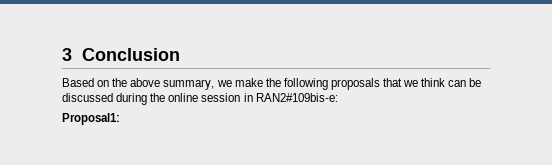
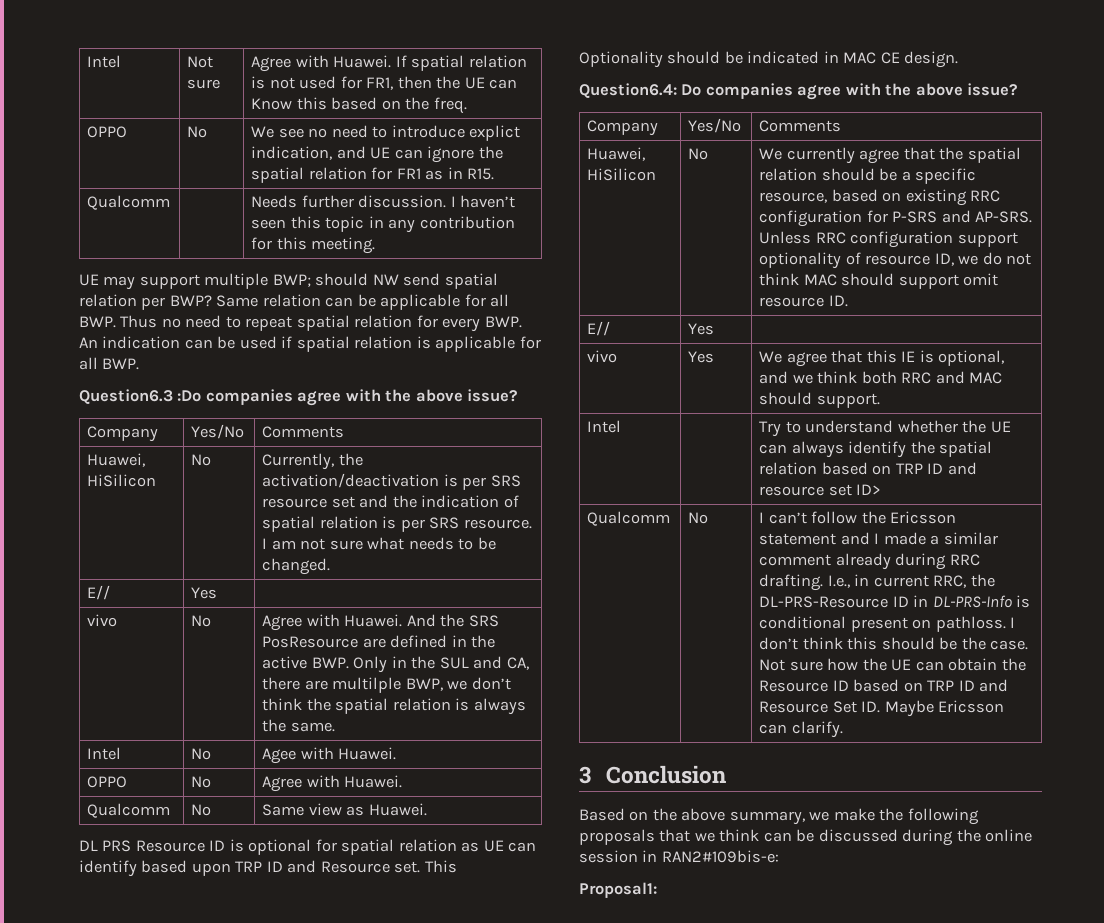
(62, 54) none -> [87,55,122,68] [187,56,214,68] [187,79,221,89] [251,55,527,72] [251,76,518,90] [251,97,467,114] [87,126,128,138] [187,126,208,138] [251,125,521,141] [251,146,503,163] [251,167,495,183] [87,195,171,210] [251,195,516,208] [251,216,515,233] [251,237,376,254] [79,273,498,290] [79,294,510,310] [79,315,522,332] [79,336,541,352] [79,357,140,370] [79,389,519,406] [87,426,159,442] [191,424,245,439] [262,426,345,438] [87,453,146,467] [87,474,157,487] [191,454,212,466] [262,453,363,470] [262,473,521,490] [262,495,519,508] [262,516,532,532] [262,537,496,550] [262,558,331,575] [87,585,111,600] [191,587,218,599] [87,614,118,627] [191,615,212,627] [262,614,499,631] [262,635,496,648] [262,656,529,673] [262,677,511,693] [262,698,526,715] [262,719,335,732] [87,747,122,760] [191,748,212,760] [262,747,397,764] [87,776,128,788] [191,776,212,788] [262,775,403,792] [87,803,171,818] [191,804,212,816] [262,803,427,816] [79,839,537,855] [79,860,457,877] [579,51,959,68] [579,83,1019,100] [587,120,659,136] [688,118,742,133] [759,120,842,132] [587,147,646,161] [587,168,657,181] [688,148,709,160] [759,147,1021,164] [759,168,977,184] [759,189,1001,206] [759,210,1033,227] [759,231,1018,248] [759,252,1032,269] [759,273,999,289] [759,295,848,307] [587,321,611,336] [688,323,715,335] [587,350,618,363] [688,351,715,363] [759,350,1005,367] [759,371,1003,384] [759,392,880,408] [587,420,622,433] [759,420,1011,437] [759,441,993,458] [759,462,977,475] [759,484,882,496] [587,511,671,526] [688,512,709,524] [759,511,957,524] [759,532,998,545] [759,553,980,570] [759,574,995,591] [759,595,1031,608] [759,616,1016,632] [759,637,1029,650] [759,658,1026,671] [759,679,1009,692] [759,700,1005,717] [759,721,843,738] Intel | Not sure | Agree with Huawei. If spatial relation is not used for FR1, then the UE can Know this based on the freq. // OPPO | No | We see no need to introduce explict indication, and UE can ignore the spatial relation for FR1 as in R15. // Qualcomm | | Needs further discussion. I haven’t seen this topic in any contribution for this meeting. // UE may support multiple BWP; should NW send spatial relation per BWP? Same relation can be applicable for all BWP. Thus no need to repeat spatial relation for every BWP. An indication can be used if spatial relation is applicable for all BWP. // Question6.3 :Do companies agree with the above issue? // Company | Yes/No | Comments // Huawei, HiSilicon | No | Currently, the activation/deactivation is per SRS resource set and the indication of spatial relation is per SRS resource. I am not sure what needs to be changed. // E// | Yes | // vivo | No | Agree with Huawei. And the SRS PosResource are defined in the active BWP. Only in the SUL and CA, there are multilple BWP, we don’t think the spatial relation is always the same. // Intel | No | Agee with Huawei. // OPPO | No | Agree with Huawei. // Qualcomm | No | Same view as Huawei. // DL PRS Resource ID is optional for spatial relation as UE can identify based upon TRP ID and Resource set. This Optionality should be indicated in MAC CE design. // Question6.4: Do companies agree with the above issue? // Company | Yes/No | Comments // Huawei, HiSilicon | No | We currently agree that the spatial relation should be a specific resource, based on existing RRC configuration for P-SRS and AP-SRS. Unless RRC configuration support optionality of resource ID, we do not think MAC should support omit resource ID. // E// | Yes | // vivo | Yes | We agree that this IE is optional, and we think both RRC and MAC should support. // Intel | | Try to understand whether the UE can always identify the spatial relation based on TRP ID and resource set ID> // Qualcomm | No | I can’t follow the Ericsson statement and I made a similar comment already during RRC drafting. I.e., in current RRC, the DL-PRS-Resource ID in DL-PRS-Info is conditional present on pathloss. I don’t think this should be the case. Not sure how the UE can obtain the Resource ID based on TRP ID and Resource Set ID. Maybe Ericsson can clarify. //

